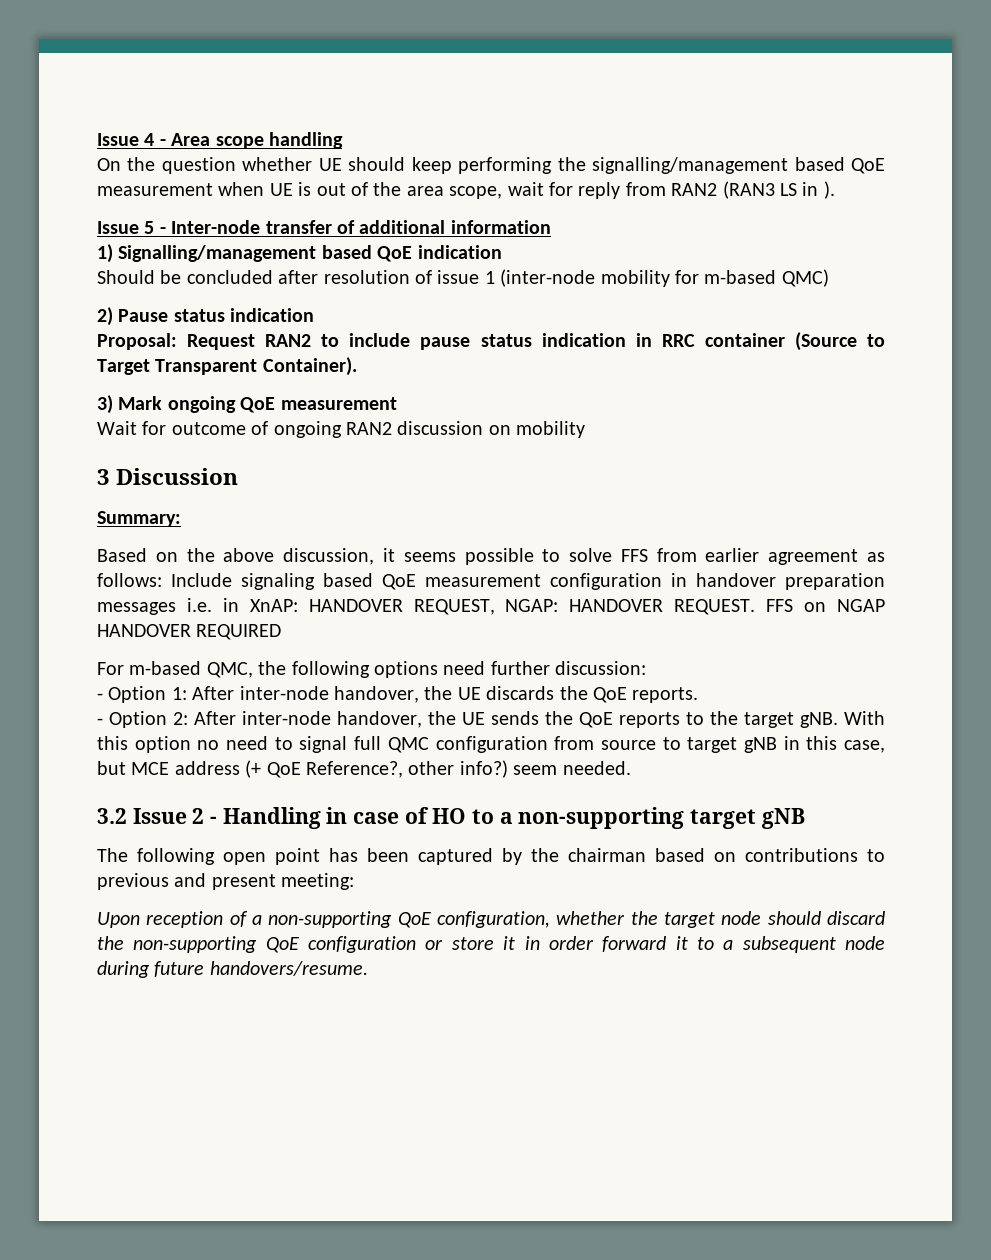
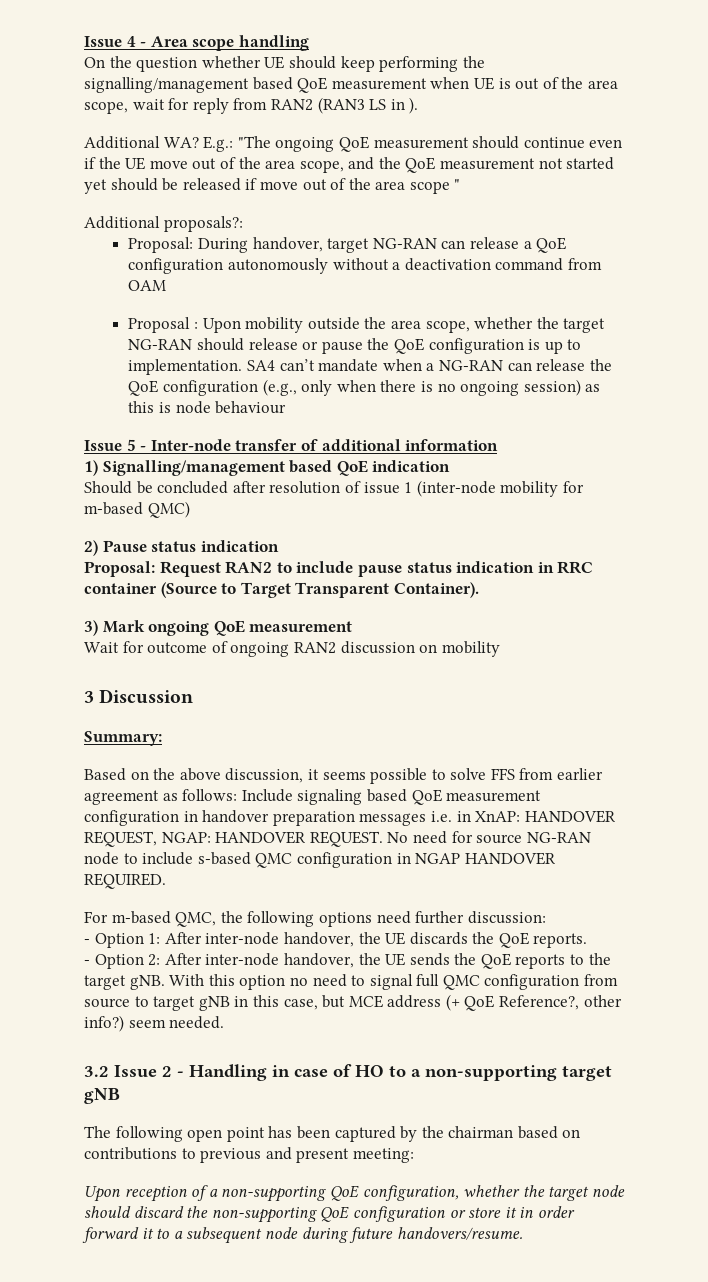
(835, 190) none -> [84,136,623,152] [84,157,615,173] [84,178,461,194] [84,216,243,232] [128,237,567,253] [128,258,603,274] [128,280,167,291] [128,317,606,333] [128,338,582,354] [128,359,612,375] [128,379,601,396] [128,401,287,414] // Additional WA? E.g.: "The ongoing QoE measurement should continue even if the UE move out of the area scope, and the QoE measurement not started yet should be released if move out of the area scope " // Additional proposals?: // Proposal: During handover, target NG-RAN can release a QoE configuration autonomously without a deactivation command from OAM // Proposal : Upon mobility outside the area scope, whether the target NG-RAN should release or pause the QoE configuration is up to implementation. SA4 can’t mandate when a NG-RAN can release the QoE configuration (e.g., only when there is no ongoing session) as this is node behaviour
[766,599,827,612] FFS on -> [387,831,591,844] [84,852,411,868] No need for source NG-RAN node to include s-based QMC configuration in
[196,624,282,640] REQUIRED -> [84,873,166,889] REQUIRED.

